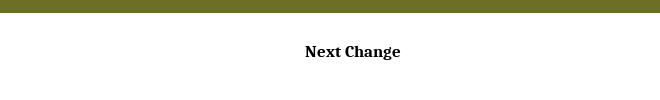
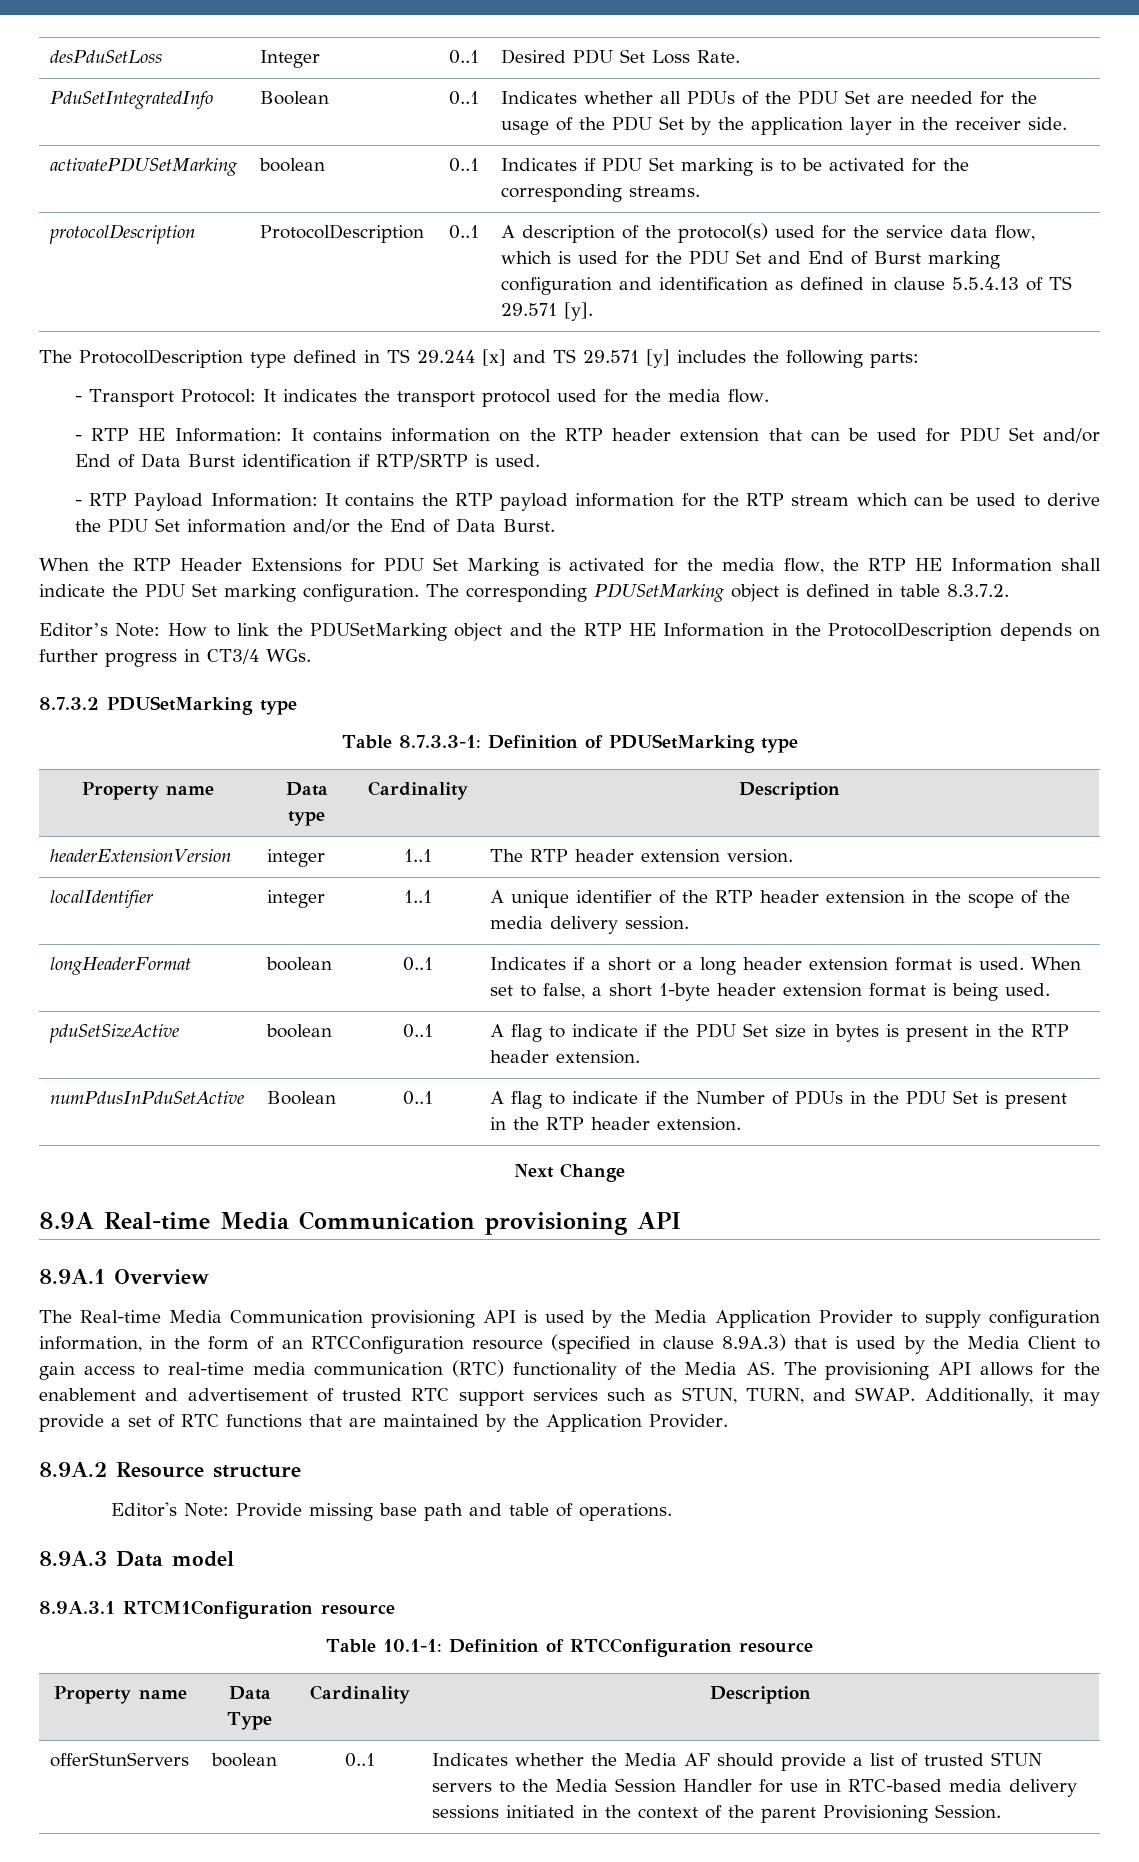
[304,45,402,60] Next Change -> [50,50,163,63] [260,50,321,68] [449,50,479,64] [501,49,741,64] [50,91,214,110] [260,91,330,105] [449,91,479,105] [501,90,1038,105] [501,116,1068,135] [50,157,239,176] [259,158,326,172] [449,158,479,172] [501,157,970,176] [501,184,701,202] [49,224,196,244] [260,224,425,243] [449,225,479,239] [501,223,1036,243] [501,250,1001,269] [501,276,1073,295] [501,302,594,321] [39,349,919,368] [74,389,769,407] [74,427,1101,443] [74,453,540,469] [74,493,1100,511] [74,518,555,534] [39,557,1101,576] [39,583,1009,602] [39,622,1101,641] [39,649,311,667] [39,696,297,715] [341,734,798,753] [82,782,214,800] [285,782,328,796] [288,811,325,826] [368,781,468,800] [739,782,840,800] [50,849,232,862] [267,849,326,867] [404,849,432,862] [490,849,794,863] [50,890,155,909] [267,890,326,908] [404,890,432,903] [490,890,1071,908] [490,916,690,934] [50,957,192,975] [266,957,333,971] [403,957,433,971] [490,957,1082,975] [490,983,1051,1001] [49,1024,180,1043] [266,1024,333,1038] [403,1024,433,1038] [490,1023,1070,1042] [490,1050,641,1064] [50,1091,245,1104] [267,1091,337,1105] [403,1091,433,1105] [490,1090,1068,1109] [490,1117,742,1131] [514,1163,625,1182] [39,1211,681,1235] [39,1269,209,1284] [39,1310,1100,1328] [39,1334,1100,1354] [39,1360,1100,1380] [39,1387,1100,1406] [39,1414,728,1432] [39,1462,301,1478] [110,1502,672,1521] [39,1551,234,1567] [39,1600,395,1619] [326,1638,813,1657] [54,1686,187,1704] [228,1686,271,1700] [227,1712,273,1730] [309,1685,410,1704] [710,1686,811,1704] [50,1752,190,1767] [211,1753,278,1767] [344,1753,375,1767] [432,1752,1043,1771] [432,1778,1078,1797] [432,1804,1002,1823] desPduSetLoss | Integer | 0..1 | Desired PDU Set Loss Rate. // PduSetIntegratedInfo | Boolean | 0..1 | Indicates whether all PDUs of the PDU Set are needed for the usage of the PDU Set by the application layer in the receiver side. // activatePDUSetMarking | boolean | 0..1 | Indicates if PDU Set marking is to be activated for the corresponding streams. // protocolDescription | ProtocolDescription | 0..1 | A description of the protocol(s) used for the service data flow, which is used for the PDU Set and End of Burst marking configuration and identification as defined in clause 5.5.4.13 of TS 29.571 [y]. // The ProtocolDescription type defined in TS 29.244 [x] and TS 29.571 [y] includes the following parts: // - Transport Protocol: It indicates the transport protocol used for the media flow. // - RTP HE Information: It contains information on the RTP header extension that can be used for PDU Set and/or End of Data Burst identification if RTP/SRTP is used. // - RTP Payload Information: It contains the RTP payload information for the RTP stream which can be used to derive the PDU Set information and/or the End of Data Burst. // When the RTP Header Extensions for PDU Set Marking is activated for the media flow, the RTP HE Information shall indicate the PDU Set marking configuration. The corresponding PDUSetMarking object is defined in table 8.3.7.2. // Editor’s Note: How to link the PDUSetMarking object and the RTP HE Information in the ProtocolDescription depends on further progress in CT3/4 WGs. // 8.7.3.2 PDUSetMarking type // Table 8.7.3.3-1: Definition of PDUSetMarking type // Property name | Data type | Cardinality | Description // headerExtensionVersion | integer | 1..1 | The RTP header extension version. // localIdentifier | integer | 1..1 | A unique identifier of the RTP header extension in the scope of the media delivery session. // longHeaderFormat | boolean | 0..1 | Indicates if a short or a long header extension format is used. When set to false, a short 1-byte header extension format is being used. // pduSetSizeActive | boolean | 0..1 | A flag to indicate if the PDU Set size in bytes is present in the RTP header extension. // numPdusInPduSetActive | Boolean | 0..1 | A flag to indicate if the Number of PDUs in the PDU Set is present in the RTP header extension. // Next Change // 8.9A Real-time Media Communication provisioning API // 8.9A.1 Overview // The Real-time Media Communication provisioning API is used by the Media Application Provider to supply configuration information, in the form of an RTCConfiguration resource (specified in clause 8.9A.3) that is used by the Media Client to gain access to real-time media communication (RTC) functionality of the Media AS. The provisioning API allows for the enablement and advertisement of trusted RTC support services such as STUN, TURN, and SWAP. Additionally, it may provide a set of RTC functions that are maintained by the Application Provider. // 8.9A.2 Resource structure // Editor's Note: Provide missing base path and table of operations. // 8.9A.3 Data model // 8.9A.3.1 RTCM1Configuration resource // Table 10.1-1: Definition of RTCConfiguration resource // Property name | Data Type | Cardinality | Description // offerStunServers | boolean | 0..1 | Indicates whether the Media AF should provide a list of trusted STUN servers to the Media Session Handler for use in RTC-based media delivery sessions initiated in the context of the parent Provisioning Session.

